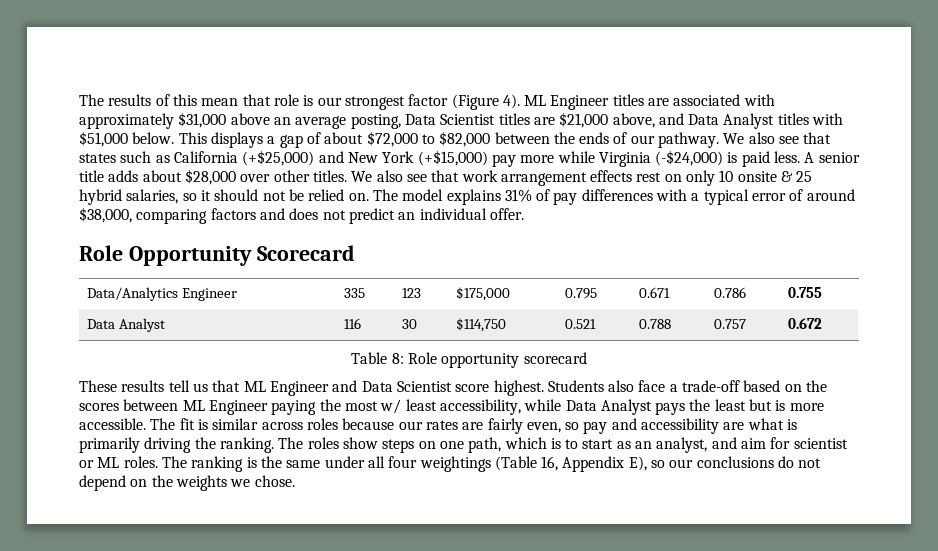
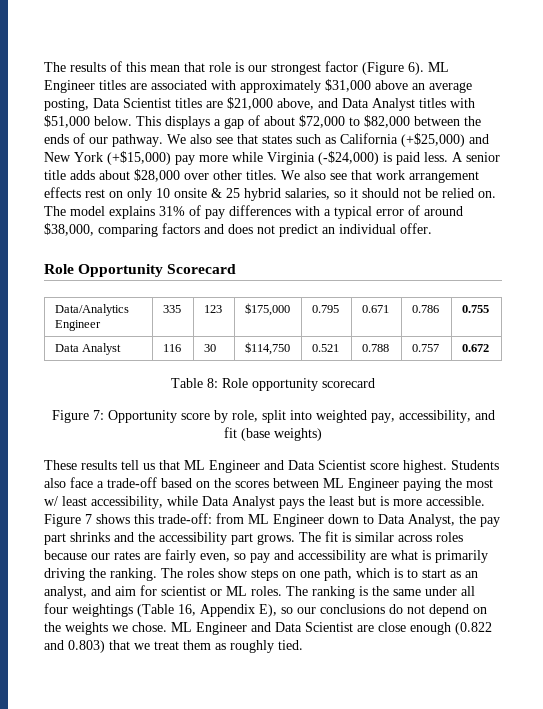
[502,94,520,109] 4). -> [408,62,424,75] 6).
(587, 358) none -> [51,410,495,423] [224,427,322,441] // Figure 7: Opportunity score by role, split into weighted pay, accessibility, and fit (base weights)
(146, 424) none -> [44,513,500,527] [44,532,295,545] Figure 7 shows this trade-off: from ML Engineer down to Data Analyst, the pay part shrinks and the accessibility part grows.
(295, 481) none -> [171,622,492,635] [44,640,303,653] ML Engineer and Data Scientist are close enough (0.822 and 0.803) that we treat them as roughly tied.

